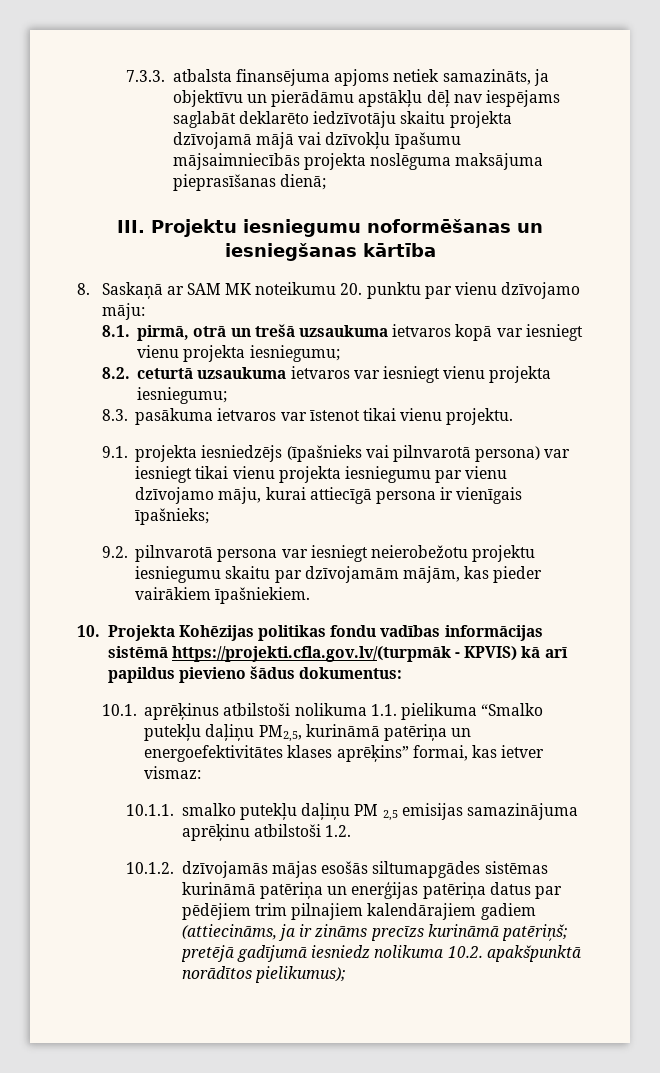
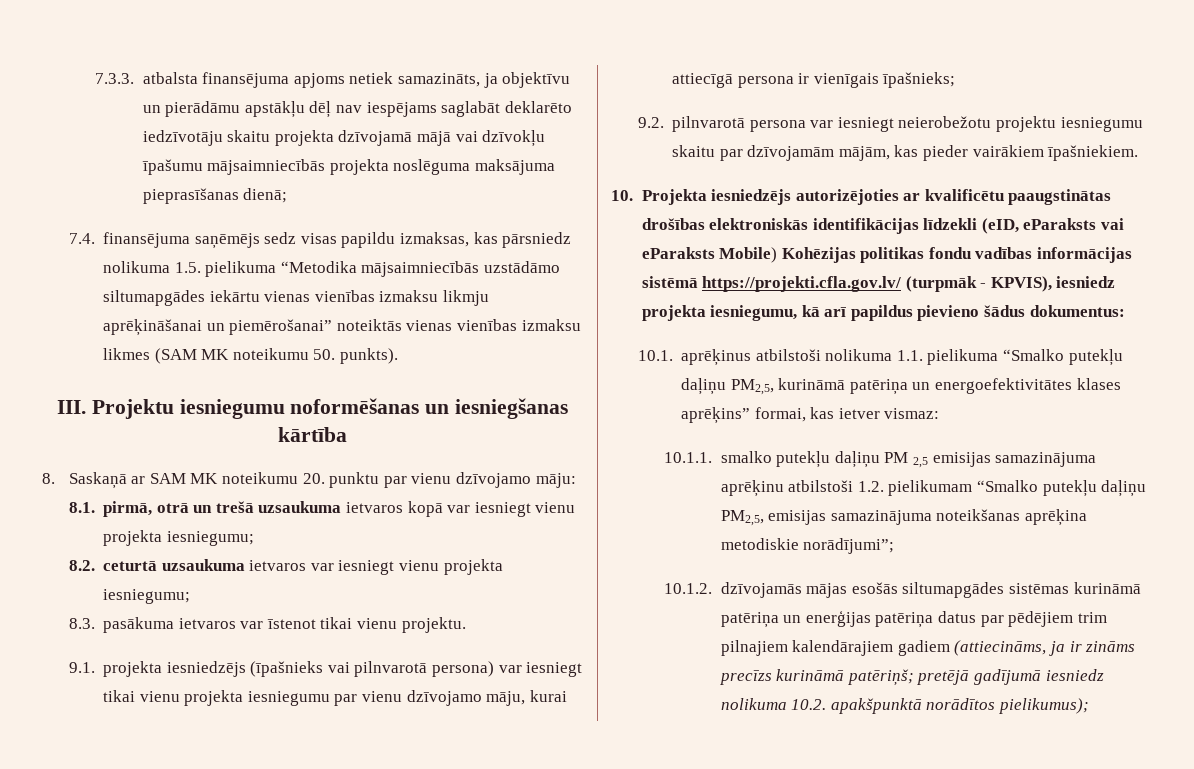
(327, 182) none -> [68,232,572,249] [103,261,561,277] [103,290,490,306] [103,319,581,336] [103,348,399,364] // 7.4. finansējuma saņēmējs sedz visas papildu izmaksas, kas pārsniedz nolikuma 1.5. pielikuma “Metodika mājsaimniecībās uzstādāmo siltumapgādes iekārtu vienas vienības izmaksu likmju aprēķināšanai un piemērošanai” noteiktās vienas vienības izmaksu likmes (SAM MK noteikumu 50. punkts).
(175, 633) none -> [711,189,1112,205] [641,218,1125,234] [641,247,778,263] iesniedzējs autorizējoties ar kvalificētu paaugstinātas drošības elektroniskās identifikācijas līdzekli (eID, eParaksts vai eParaksts Mobile)
[171,646,518,662] https://projekti.cfla.gov.lv/(turpmāk - KPVIS) -> [702,276,1116,292] [641,305,798,321] https://projekti.cfla.gov.lv/ (turpmāk - KPVIS), iesniedz projekta iesniegumu,
(352, 831) none -> [888,480,1147,497] [720,509,1088,526] [720,538,895,554] pielikumam “Smalko putekļu daļiņu PM2,5, emisijas samazinājuma noteikšanas aprēķina metodiskie norādījumi”;

